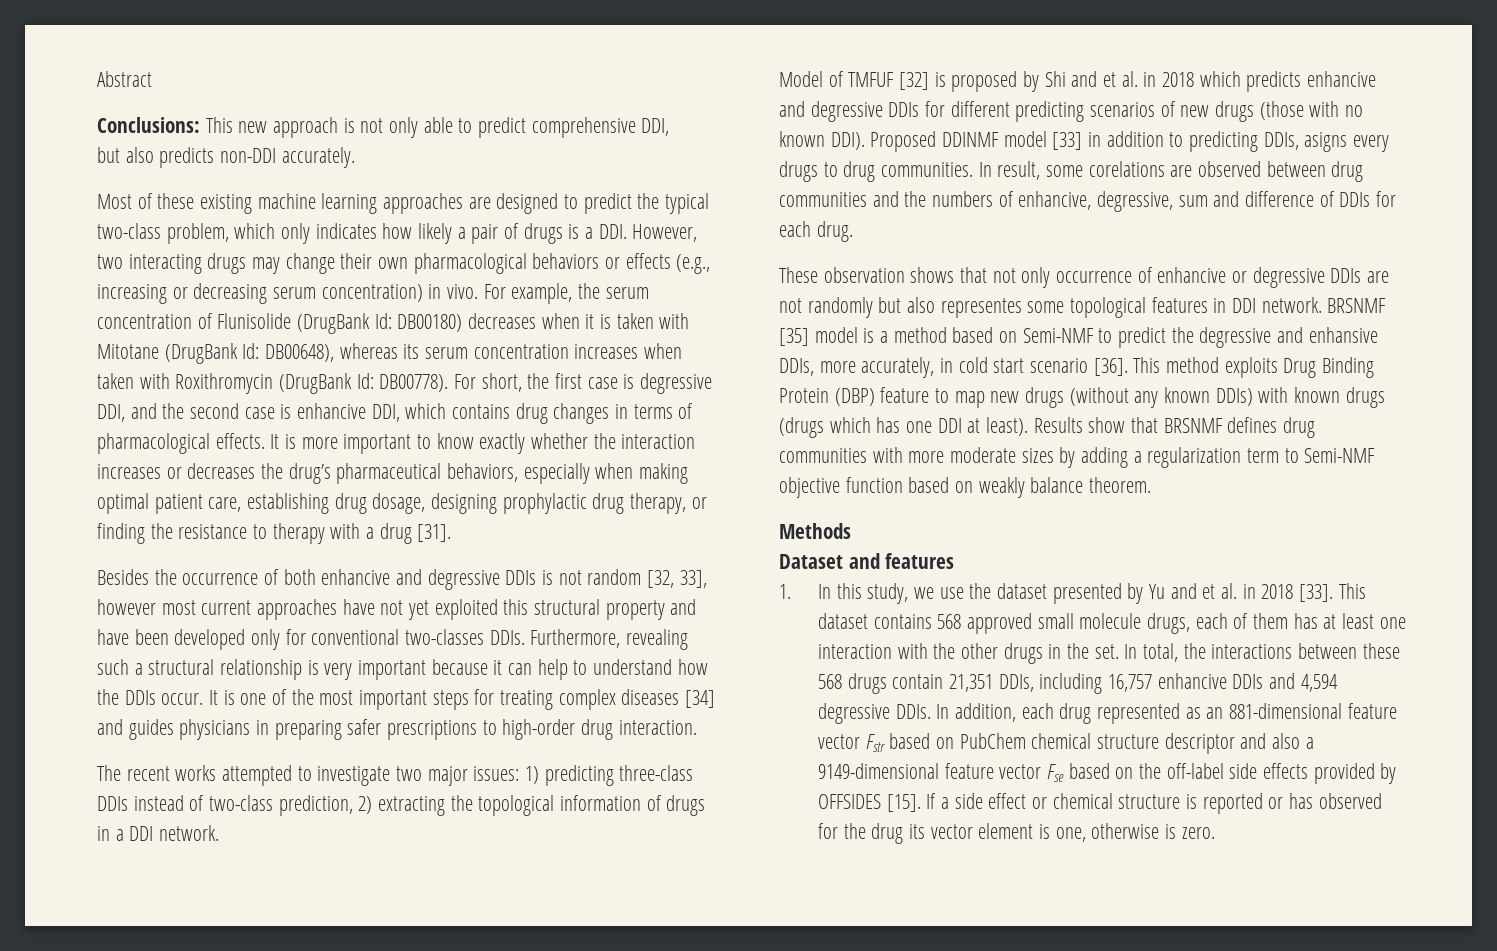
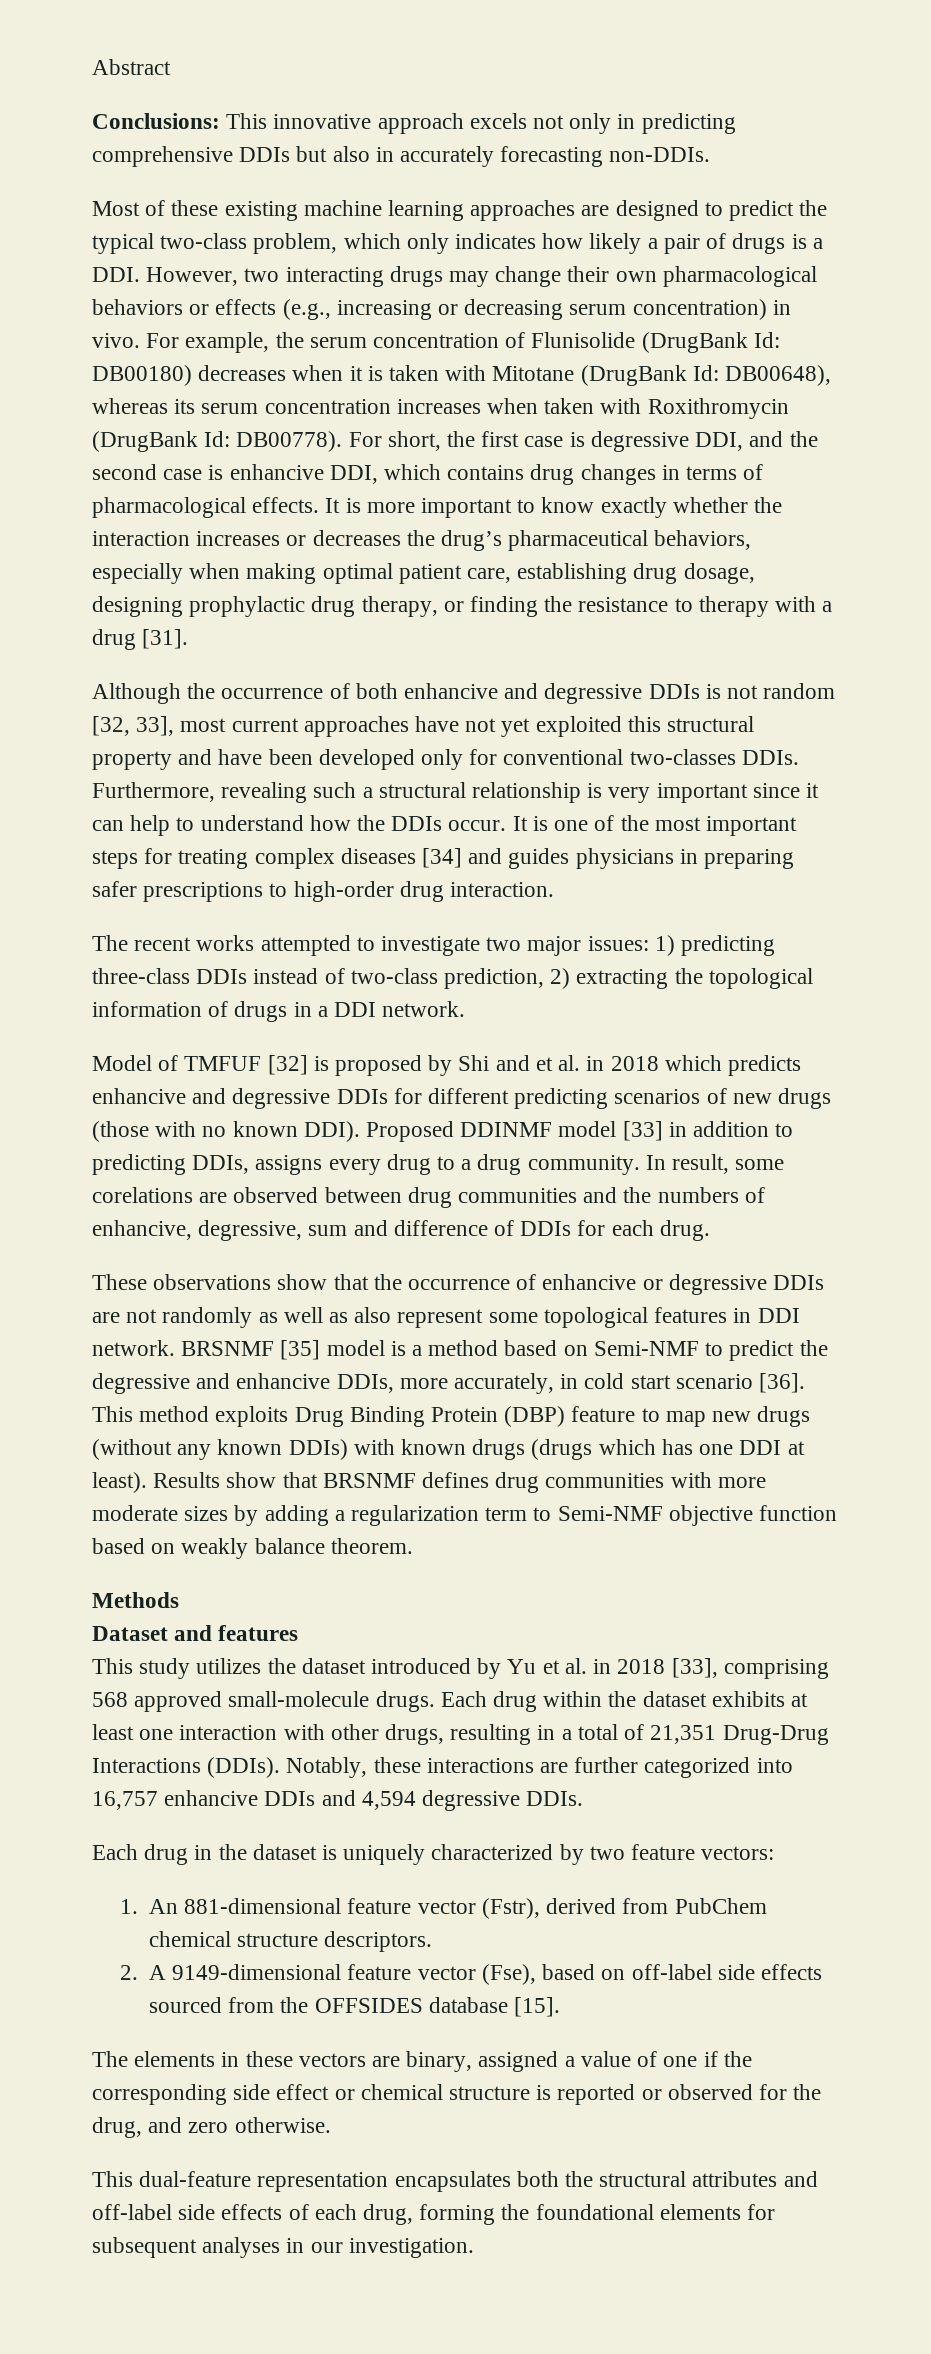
[238,117,670,138] [97,147,355,168] new approach is not only able to predict comprehensive DDI, // but also predicts non-DDI accurately. -> [273,113,736,134] [92,146,711,167] innovative approach excels not only in predicting comprehensive DDIs but also in accurately forecasting non-DDIs.
[97,569,149,585] Besides -> [92,683,181,704] Although
[97,599,156,615] however -> (175, 726) none
[431,659,488,675] because -> [752,783,800,798] since
[1304,132,1390,152] [779,161,974,182] asigns every drugs to drug communities. -> [255,1154,640,1175] assigns every drug to a drug community.
[823,267,1051,288] observation shows that not only -> [153,1274,402,1290] observations show that the
[878,297,1022,318] but also representes -> [258,1307,484,1328] as well as also represent
[1308,327,1378,343] enhansive -> [236,1373,331,1389] enhancive
[779,583,1122,604] 1. In this study, we use the dataset presented -> [92,1658,472,1679] This study utilizes the dataset introduced
[1170,583,1366,602] [818,613,1318,634] and et al. in 2018 [33]. This dataset contains 568 approved small molecule drugs, each of them has -> [542,1658,829,1679] [92,1691,785,1712] et al. in 2018 [33], comprising 568 approved small-molecule drugs. Each drug within the dataset exhibits
[933,643,1400,664] [818,673,1103,694] the other drugs in the set. In total, the interactions between these 568 drugs contain 21,351 DDIs, including -> [330,1724,829,1745] [92,1757,793,1778] other drugs, resulting in a total of 21,351 Drug-Drug Interactions (DDIs). Notably, these interactions are further categorized into
[936,703,1397,724] [818,733,1314,754] In addition, each drug represented as an 881-dimensional feature vector Fstr based on PubChem chemical structure descriptor and also a -> [92,1844,775,1865] [119,1898,767,1919] [149,1931,433,1952] [119,1965,167,1980] // Each drug in the dataset is uniquely characterized by two feature vectors: // 1. An 881-dimensional feature vector (Fstr), derived from PubChem chemical structure descriptors. // 2. A
[1047,763,1397,784] [818,793,950,812] Fse based on the off-label side effects provided by OFFSIDES [15]. If a -> [481,1964,822,1985] [149,1997,561,2017] [92,2051,752,2072] [92,2084,227,2105] (Fse), based on off-label side effects sourced from the OFFSIDES database [15]. // The elements in these vectors are binary, assigned a value of one if the corresponding
[1289,793,1314,809] has -> (662, 2094) none
[871,823,1215,844] drug its vector element is one, otherwise is zero. -> [92,2117,331,2138] [92,2171,818,2192] [92,2204,776,2225] [92,2237,474,2258] drug, and zero otherwise. // This dual-feature representation encapsulates both the structural attributes and off-label side effects of each drug, forming the foundational elements for subsequent analyses in our investigation.

